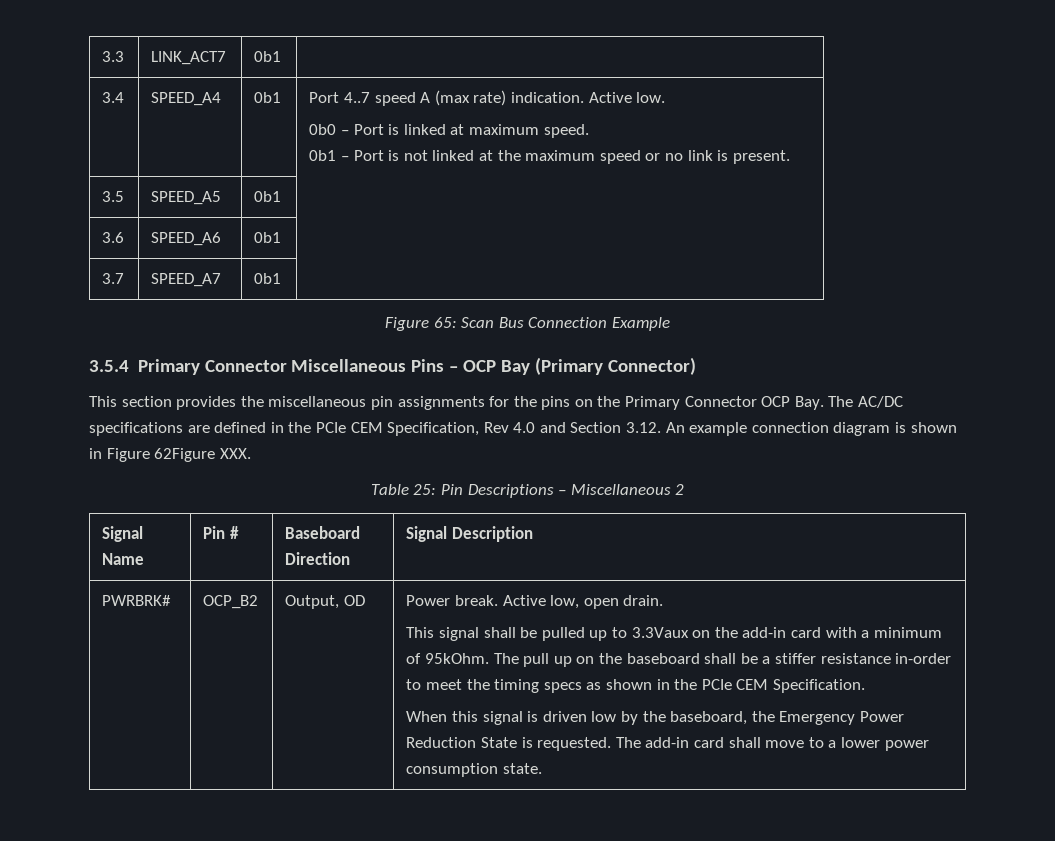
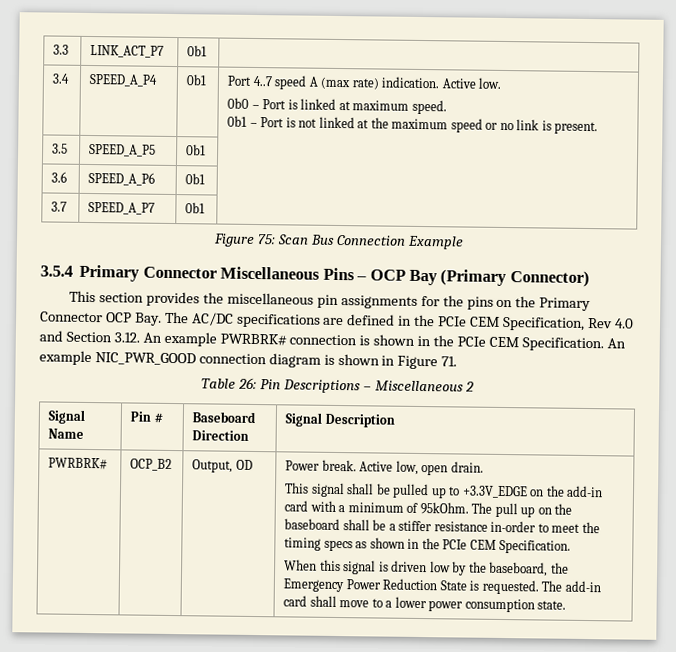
[151,51,227,65] LINK_ACT7 -> [90,44,165,58] LINK_ACT_P7
[151,92,222,106] SPEED_A4 -> [89,73,159,87] SPEED_A_P4
[151,191,222,205] SPEED_A5 -> [89,143,157,157] SPEED_A_P5
[151,232,222,246] SPEED_A6 -> [88,171,156,186] SPEED_A_P6
[151,273,222,287] SPEED_A7 -> [88,201,156,215] SPEED_A_P7
[433,317,457,328] 65: -> [257,234,277,245] 75:
(748, 429) none -> [219,333,626,352] [39,350,196,366] PWRBRK# connection is shown in the PCIe CEM Specification. An example NIC_PWR_GOOD
[154,448,251,462] 62Figure XXX. -> [441,356,458,367] 71.
[413,484,437,495] 25: -> [238,377,258,390] 26:
[631,627,689,638] 3.3Vaux -> [461,485,528,499] +3.3V_EDGE

